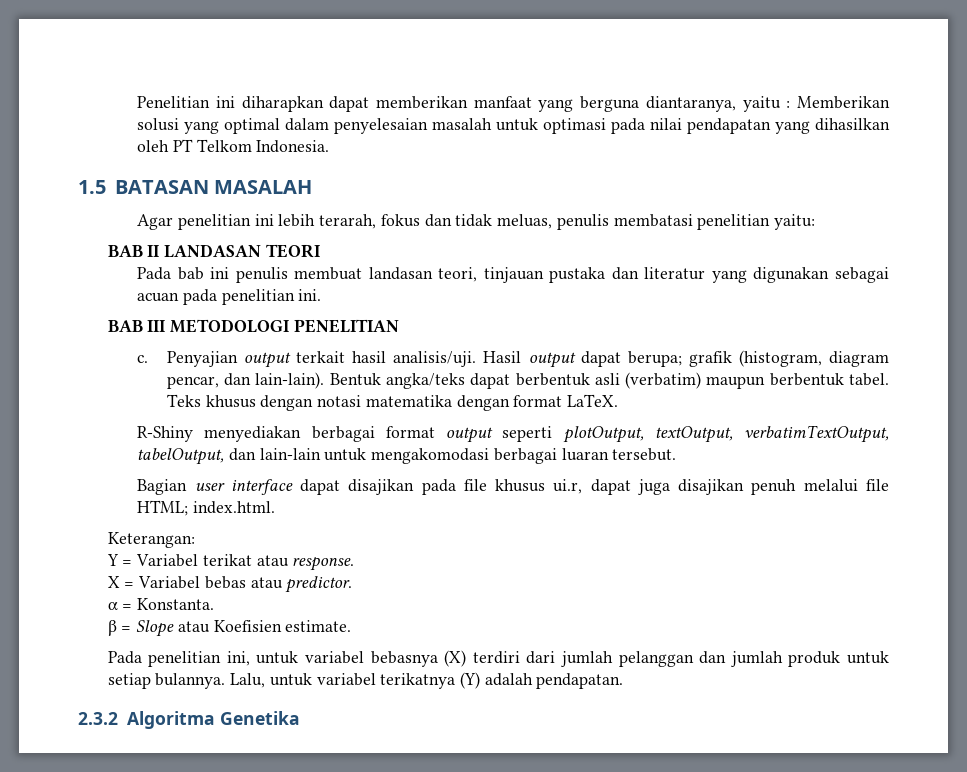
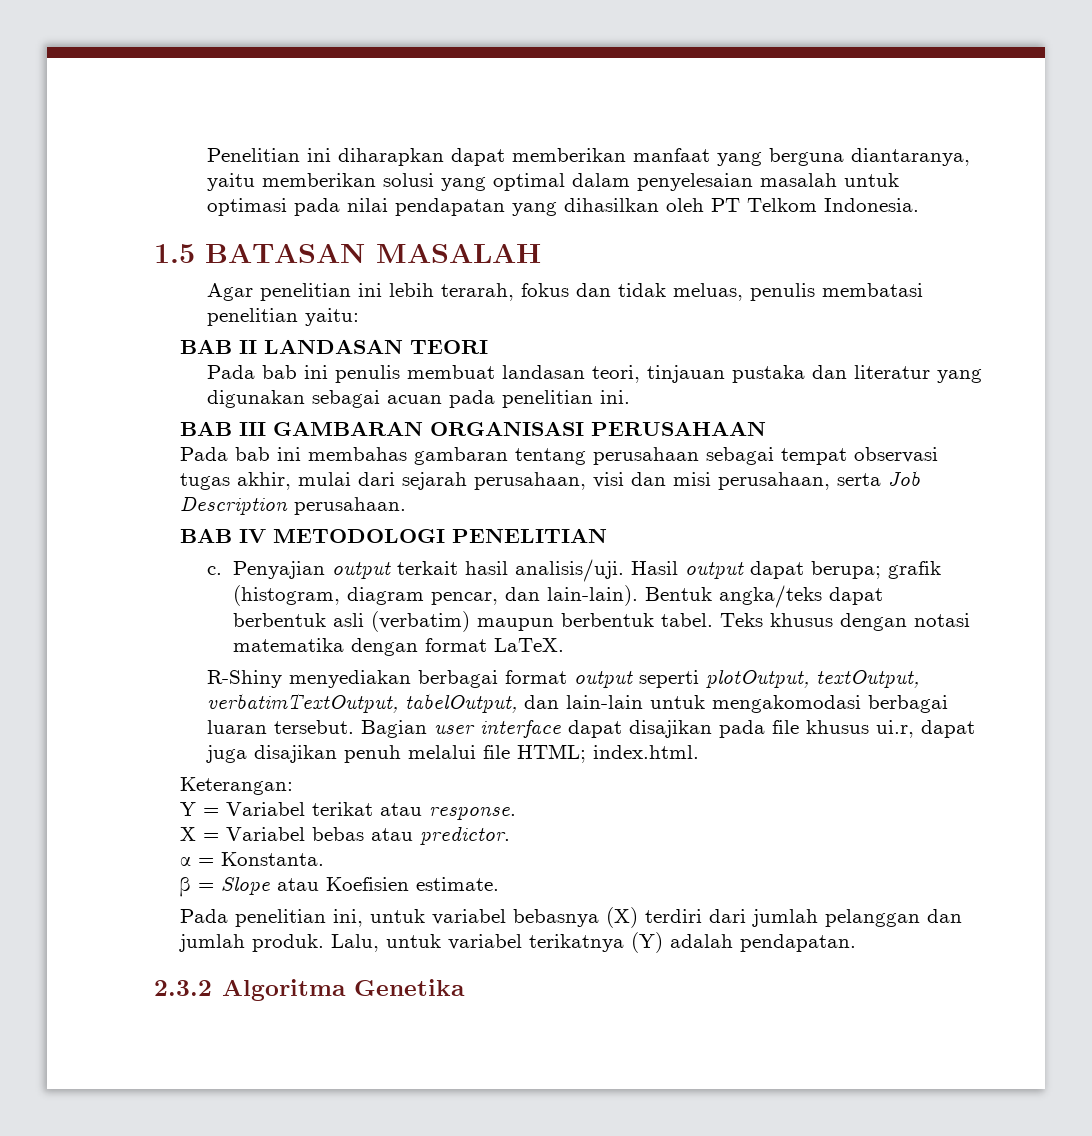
[786,96,890,109] : Memberikan -> [261,173,376,187] memberikan
(167, 326) none -> [273,421,767,436] [180,447,939,465] [180,470,921,490] [180,497,407,515] [180,528,267,543] GAMBARAN ORGANISASI PERUSAHAAN // Pada bab ini membahas gambaran tentang perusahaan sebagai tempat observasi tugas akhir, mulai dari sejarah perusahaan, visi dan misi perusahaan, serta Job Description perusahaan. // BAB IV
(677, 454) // -> (354, 727) none
[788,651,890,667] [107,673,226,689] produk untuk setiap bulannya. -> [252,934,325,952] produk.

